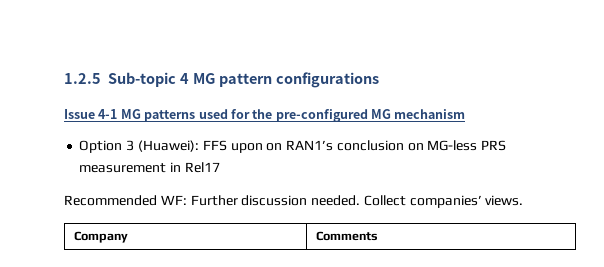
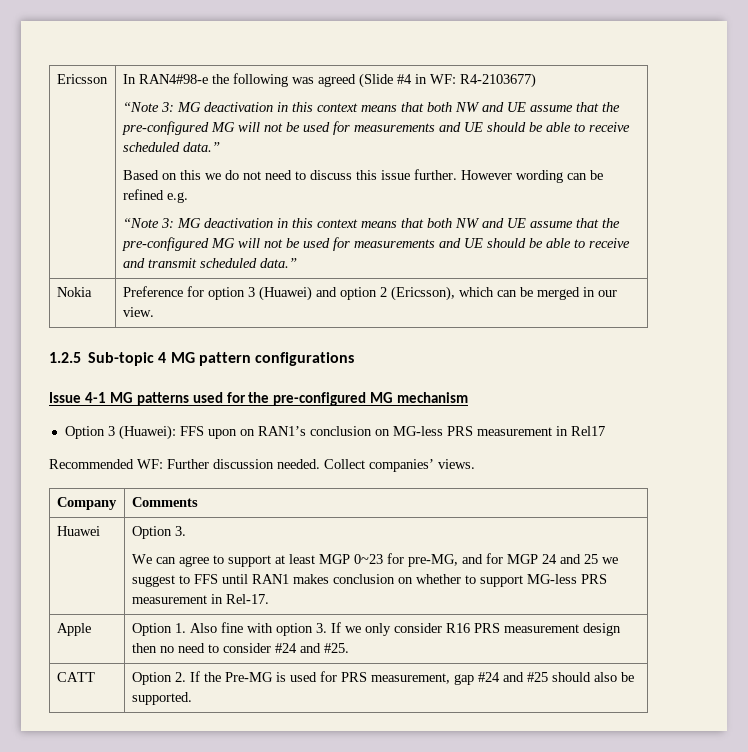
(64, 78) none -> [56,74,108,84] [122,73,536,88] [122,102,620,112] [121,121,630,135] [122,142,220,152] [122,169,603,183] [122,189,188,203] [122,218,620,228] [121,237,630,251] [122,258,297,268] [56,287,92,297] [122,286,617,301] [122,307,154,317] Ericsson | In RAN4#98-e the following was agreed (Slide #4 in WF: R4-2103677) // “Note 3: MG deactivation in this context means that both NW and UE assume that the pre-configured MG will not be used for measurements and UE should be able to receive scheduled data.” // Based on this we do not need to discuss this issue further. However wording can be refined e.g. // “Note 3: MG deactivation in this context means that both NW and UE assume that the pre-configured MG will not be used for measurements and UE should be able to receive and transmit scheduled data.” // Nokia | Preference for option 3 (Huawei) and option 2 (Ericsson), which can be merged in our view. //
(378, 236) none -> [56,526,100,536] [131,526,186,539] [131,553,618,567] [131,574,607,587] [131,594,269,604] [56,623,91,636] [131,622,621,636] [131,643,349,653] [56,672,95,682] [131,671,634,685] [131,692,192,705] // Huawei | Option 3. // We can agree to support at least MGP 0~23 for pre-MG, and for MGP 24 and 25 we suggest to FFS until RAN1 makes conclusion on whether to support MG-less PRS measurement in Rel-17. // Apple | Option 1. Also fine with option 3. If we only consider R16 PRS measurement design then no need to consider #24 and #25. // CATT | Option 2. If the Pre-MG is used for PRS measurement, gap #24 and #25 should also be supported.

